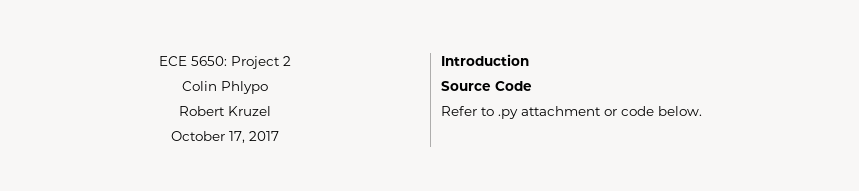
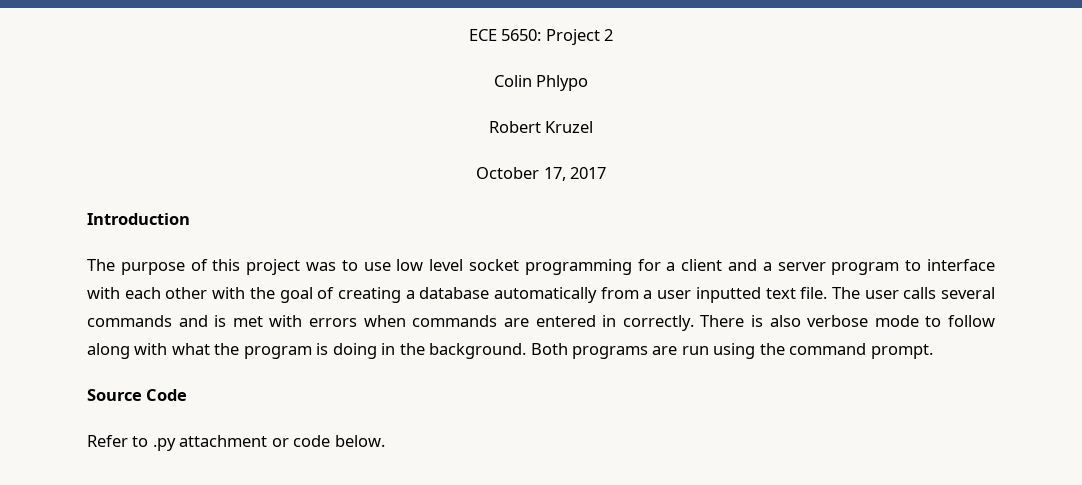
(529, 60) none -> [87,259,995,275] [87,287,996,303] [87,315,995,331] [87,343,933,359] // The purpose of this project was to use low level socket programming for a client and a server program to interface with each other with the goal of creating a database automatically from a user inputted text file. The user calls several commands and is met with errors when commands are entered in correctly. There is also verbose mode to follow along with what the program is doing in the background. Both programs are run using the command prompt.

